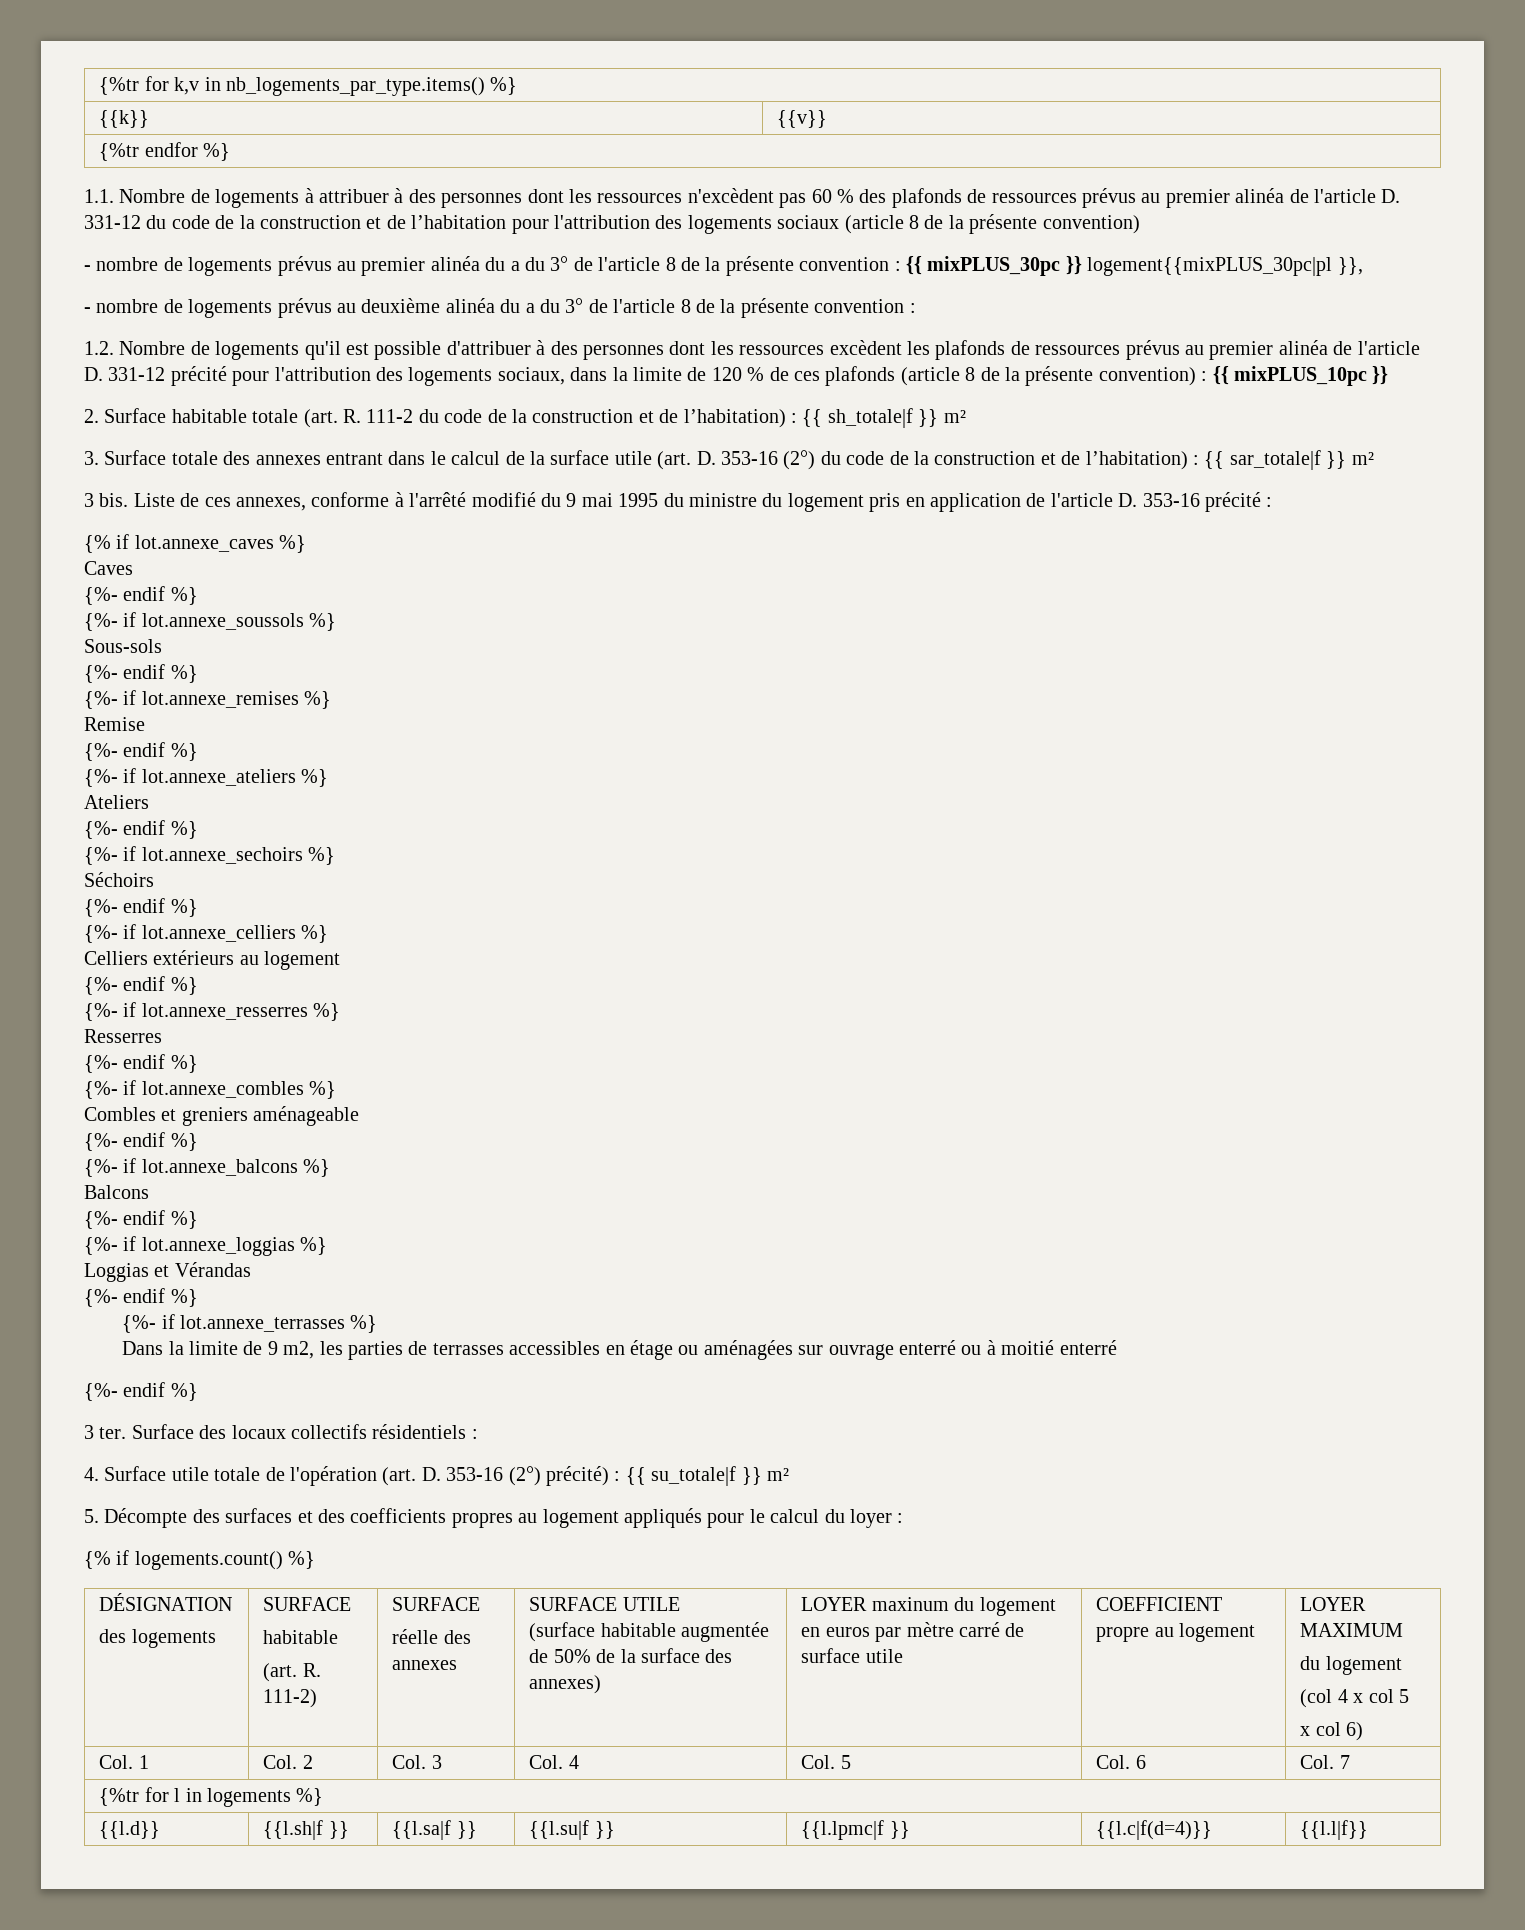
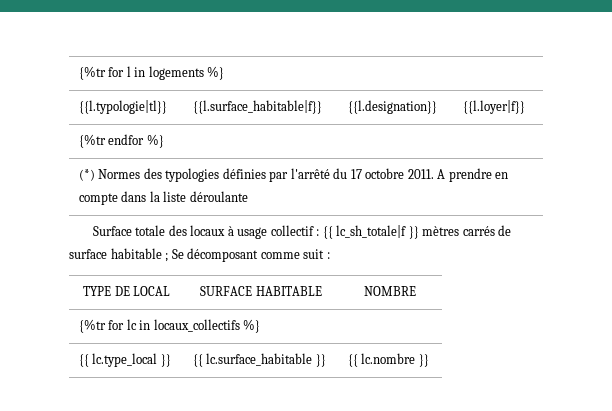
[99,76,518,96] [99,110,150,128] [777,110,828,128] [99,142,231,161] [84,188,1401,208] [84,214,1140,234] [84,256,1363,276] [84,298,916,318] [84,340,1420,360] [84,366,1389,386] [84,408,966,428] [84,450,1374,470] [84,492,1273,512] [84,534,307,553] [84,561,133,575] [84,586,198,605] [84,612,337,631] [84,639,162,653] [84,664,198,683] [84,690,332,709] [84,717,145,731] [84,742,198,761] [84,768,329,787] [84,795,149,809] [84,820,198,839] [84,846,336,865] [84,872,154,887] [84,898,198,917] [84,924,329,943] [84,950,341,970] [84,976,198,995] [84,1002,341,1021] [84,1029,162,1043] [84,1054,198,1073] [84,1080,337,1099] [84,1106,360,1126] [84,1132,198,1151] [84,1158,331,1177] [84,1185,149,1199] [84,1210,198,1229] [84,1236,328,1256] [84,1262,251,1282] [84,1288,198,1307] [122,1314,378,1333] [122,1340,1117,1360] [84,1382,198,1401] [84,1424,478,1439] [84,1466,789,1486] [84,1508,904,1528] [84,1550,316,1570] [99,1593,233,1611] [99,1629,216,1648] [263,1597,352,1611] [263,1630,339,1644] [263,1663,321,1682] [263,1689,318,1708] [392,1597,481,1611] [392,1629,471,1644] [392,1660,458,1670] [529,1597,680,1611] [529,1622,770,1642] [529,1648,733,1663] [529,1675,602,1694] [801,1597,1056,1616] [801,1622,1025,1642] [801,1648,903,1663] [1096,1597,1223,1611] [1096,1623,1256,1642] [1300,1597,1367,1611] [1300,1623,1404,1637] [1300,1656,1402,1675] [1300,1689,1409,1708] [1300,1722,1364,1741] [99,1755,149,1769] [263,1755,313,1769] [392,1755,442,1769] [529,1755,579,1769] [801,1755,851,1769] [1096,1755,1146,1769] [1300,1755,1350,1769] [99,1787,324,1807] [99,1821,161,1839] [263,1820,349,1840] [392,1820,477,1840] [529,1820,615,1840] [801,1820,910,1840] [1096,1820,1213,1840] [1300,1820,1369,1840] {%tr for k,v in nb_logements_par_type.items() %} // {{k}} | {{v}} // {%tr endfor %} // 1.1. Nombre de logements à attribuer à des personnes dont les ressources n'excèdent pas 60 % des plafonds de ressources prévus au premier alinéa de l'article D. 331-12 du code de la construction et de l’habitation pour l'attribution des logements sociaux (article 8 de la présente convention) // - nombre de logements prévus au premier alinéa du a du 3° de l'article 8 de la présente convention : {{ mixPLUS_30pc }} logement{{mixPLUS_30pc|pl }}, // - nombre de logements prévus au deuxième alinéa du a du 3° de l'article 8 de la présente convention : // 1.2. Nombre de logements qu'il est possible d'attribuer à des personnes dont les ressources excèdent les plafonds de ressources prévus au premier alinéa de l'article D. 331-12 précité pour l'attribution des logements sociaux, dans la limite de 120 % de ces plafonds (article 8 de la présente convention) : {{ mixPLUS_10pc }} // 2. Surface habitable totale (art. R. 111-2 du code de la construction et de l’habitation) : {{ sh_totale|f }} m² // 3. Surface totale des annexes entrant dans le calcul de la surface utile (art. D. 353-16 (2°) du code de la construction et de l’habitation) : {{ sar_totale|f }} m² // 3 bis. Liste de ces annexes, conforme à l'arrêté modifié du 9 mai 1995 du ministre du logement pris en application de l'article D. 353-16 précité : // {% if lot.annexe_caves %} // Caves // {%- endif %} // {%- if lot.annexe_soussols %} // Sous-sols // {%- endif %} // {%- if lot.annexe_remises %} // Remise // {%- endif %} // {%- if lot.annexe_ateliers %} // Ateliers // {%- endif %} // {%- if lot.annexe_sechoirs %} // Séchoirs // {%- endif %} // {%- if lot.annexe_celliers %} // Celliers extérieurs au logement // {%- endif %} // {%- if lot.annexe_resserres %} // Resserres // {%- endif %} // {%- if lot.annexe_combles %} // Combles et greniers aménageable // {%- endif %} // {%- if lot.annexe_balcons %} // Balcons // {%- endif %} // {%- if lot.annexe_loggias %} // Loggias et Vérandas // {%- endif %} // {%- if lot.annexe_terrasses %} // Dans la limite de 9 m2, les parties de terrasses accessibles en étage ou aménagées sur ouvrage enterré ou à moitié enterré // {%- endif %} // 3 ter. Surface des locaux collectifs résidentiels : // 4. Surface utile totale de l'opération (art. D. 353-16 (2°) précité) : {{ su_totale|f }} m² // 5. Décompte des surfaces et des coefficients propres au logement appliqués pour le calcul du loyer : // {% if logements.count() %} // DÉSIGNATION // des logements | SURFACE // habitable // (art. R. 111-2) | SURFACE // réelle des annexes | SURFACE UTILE // (surface habitable augmentée de 50% de la surface des annexes) | LOYER maxinum du logement en euros par mètre carré de surface utile | COEFFICIENT propre au logement | LOYER MAXIMUM // du logement // (col 4 x col 5 // x col 6) // Col. 1 | Col. 2 | Col. 3 | Col. 4 | Col. 5 | Col. 6 | Col. 7 // {%tr for l in logements %} // {{l.d}} | {{l.sh|f }} | {{l.sa|f }} | {{l.su|f }} | {{l.lpmc|f }} | {{l.c|f(d=4)}} | {{l.l|f}} -> [78,66,225,80] [78,100,167,114] [192,100,322,114] [347,100,437,114] [462,100,525,114] [78,134,164,148] [78,168,509,182] [78,191,248,205] [92,225,512,239] [69,248,330,262] [82,286,171,296] [200,286,322,296] [364,286,416,296] [78,319,261,333] [78,353,171,367] [192,353,326,367] [347,353,429,367] {%tr for l in logements %} // {{l.typologie|tl}} | {{l.surface_habitable|f}} | {{l.designation}} | {{l.loyer|f}} // {%tr endfor %} // (*) Normes des typologies définies par l'arrêté du 17 octobre 2011. A prendre en compte dans la liste déroulante // Surface totale des locaux à usage collectif : {{ lc_sh_totale|f }} mètres carrés de surface habitable ; Se décomposant comme suit : // TYPE DE LOCAL | SURFACE HABITABLE | NOMBRE // {%tr for lc in locaux_collectifs %} // {{ lc.type_local }} | {{ lc.surface_habitable }} | {{ lc.nombre }}

